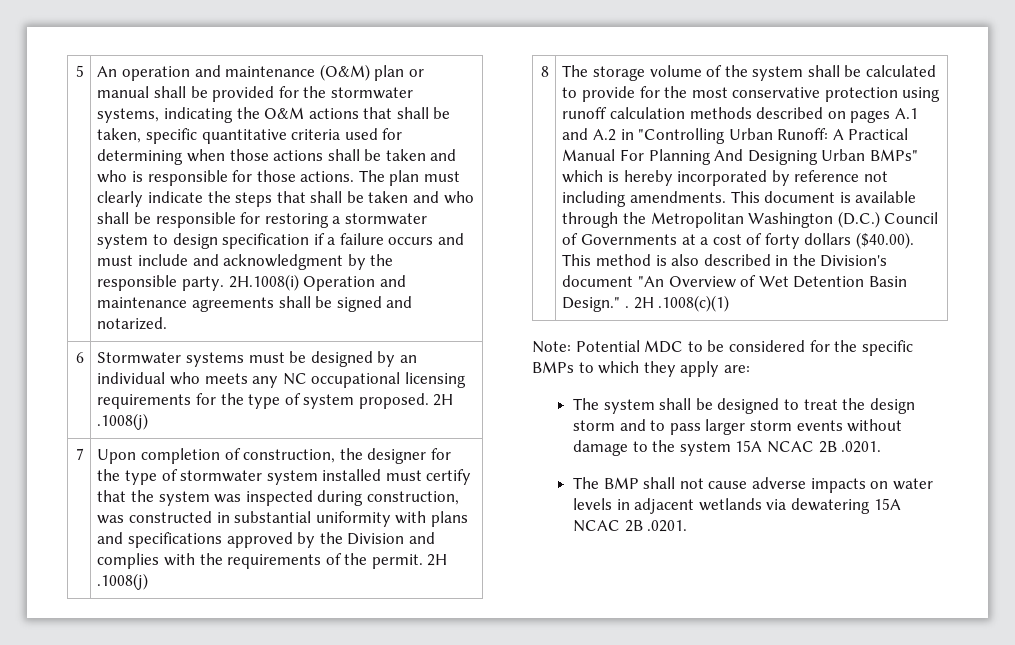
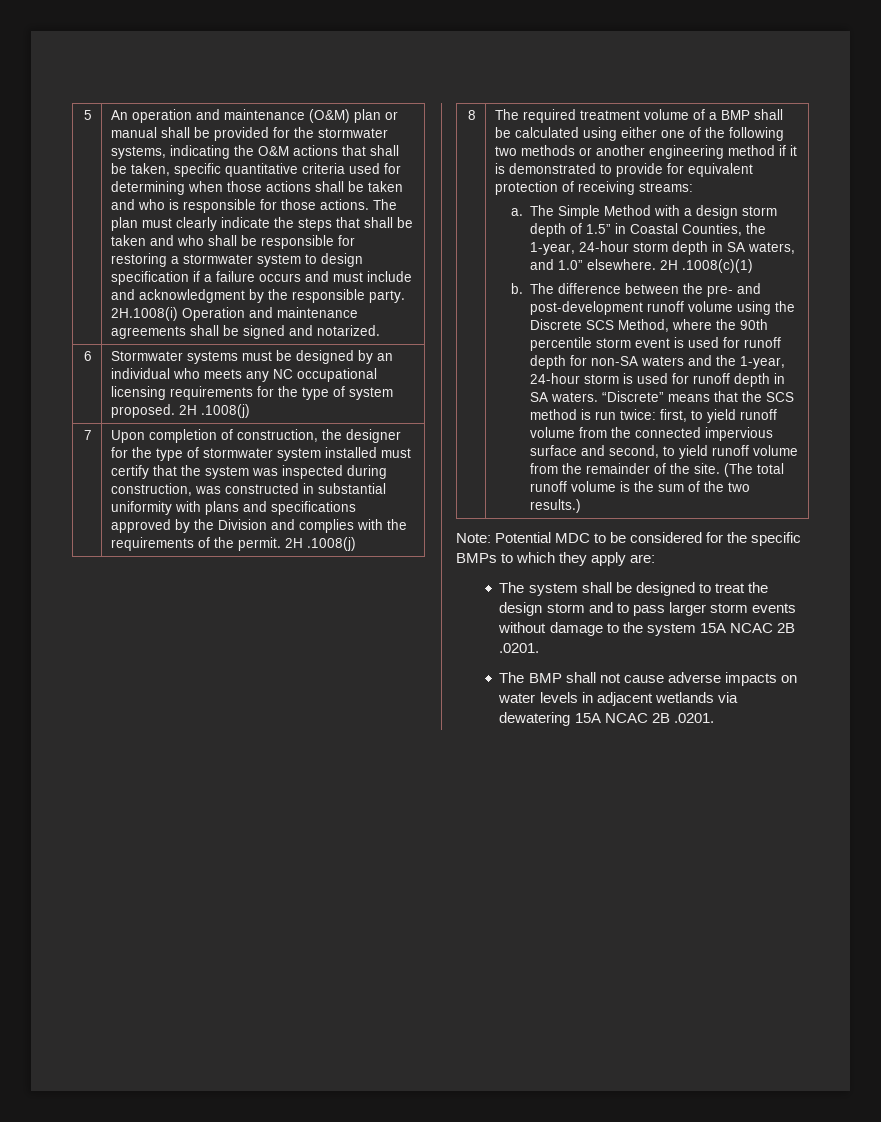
[592,65,937,81] [562,86,941,102] [562,107,918,123] [562,128,909,144] [562,149,918,165] [562,170,888,186] [562,191,917,207] [562,211,939,228] [562,232,915,249] [562,254,888,267] [562,275,907,288] [562,295,730,312] storage volume of the system shall be calculated to provide for the most conservative protection using runoff calculation methods described on pages A.1 and A.2 in "Controlling Urban Runoff: A Practical Manual For Planning And Designing Urban BMPs" which is hereby incorporated by reference not including amendments. This document is available through the Metropolitan Washington (D.C.) Council of Governments at a cost of forty dollars ($40.00). This method is also described in the Division's document "An Overview of Wet Detention Basin Design." . 2H .1008(c)(1) -> [523,109,784,123] [495,127,785,141] [495,145,798,159] [495,163,754,177] [495,181,694,195] [511,205,778,219] [530,223,767,237] [530,241,796,255] [530,259,754,273] [511,283,762,297] [530,301,796,315] [530,319,769,332] [530,337,782,351] [530,355,786,369] [530,373,786,387] [530,391,795,402] [530,409,778,423] [530,427,774,441] [530,445,799,459] [530,463,785,477] [530,481,751,492] [530,499,582,513] required treatment volume of a BMP shall be calculated using either one of the following two methods or another engineering method if it is demonstrated to provide for equivalent protection of receiving streams: // a. The Simple Method with a design storm depth of 1.5” in Coastal Counties, the 1-year, 24-hour storm depth in SA waters, and 1.0” elsewhere. 2H .1008(c)(1) // b. The difference between the pre- and post-development runoff volume using the Discrete SCS Method, where the 90th percentile storm event is used for runoff depth for non-SA waters and the 1-year, 24-hour storm is used for runoff depth in SA waters. “Discrete” means that the SCS method is run twice: first, to yield runoff volume from the connected impervious surface and second, to yield runoff volume from the remainder of the site. (The total runoff volume is the sum of the two results.)

